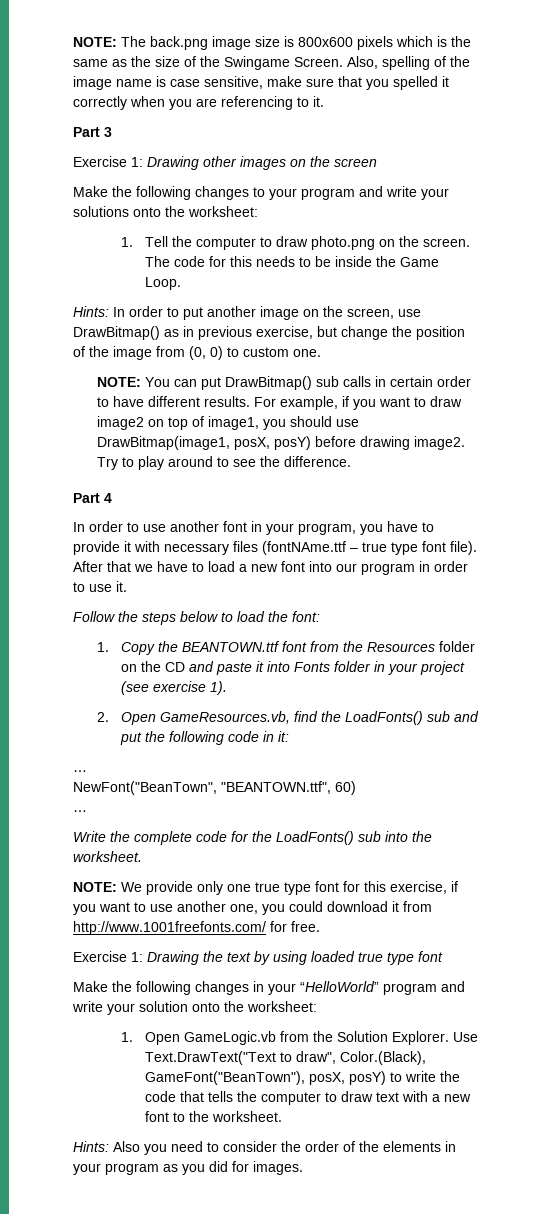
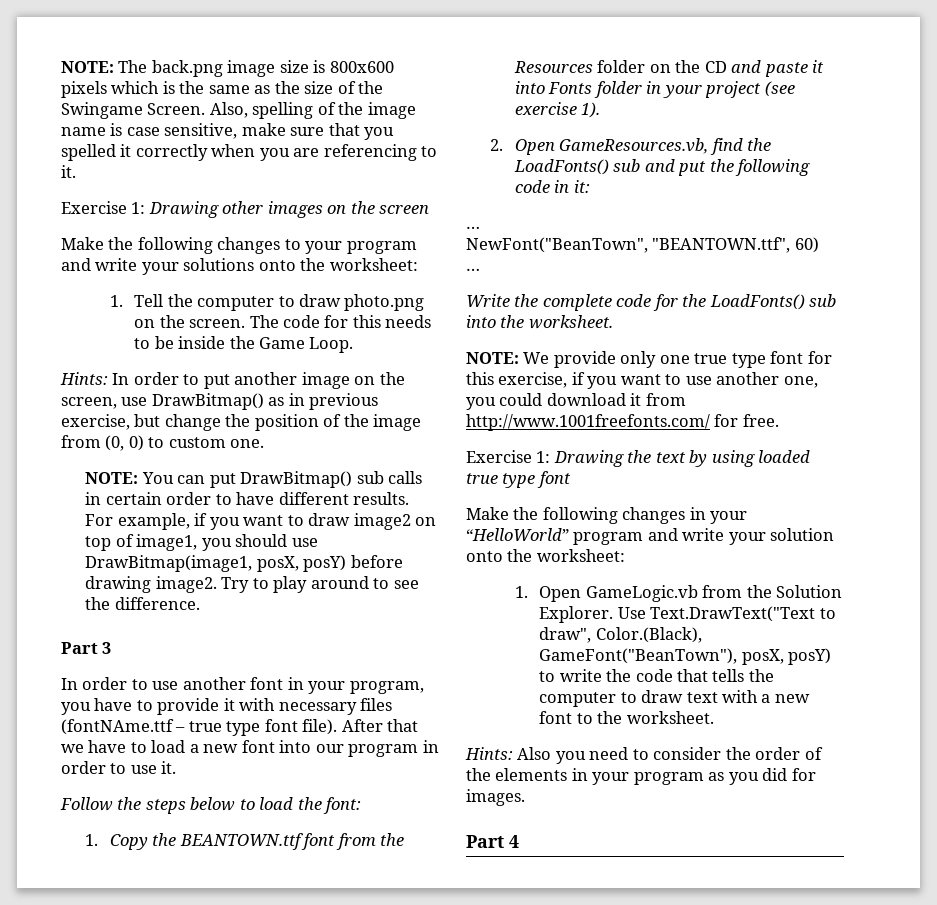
[73,127,112,137] // Part 3 -> (76, 171) none
[104,493,112,503] 4 -> [102,642,112,654] 3
(303, 1168) none -> [466,835,519,848] // Part 4

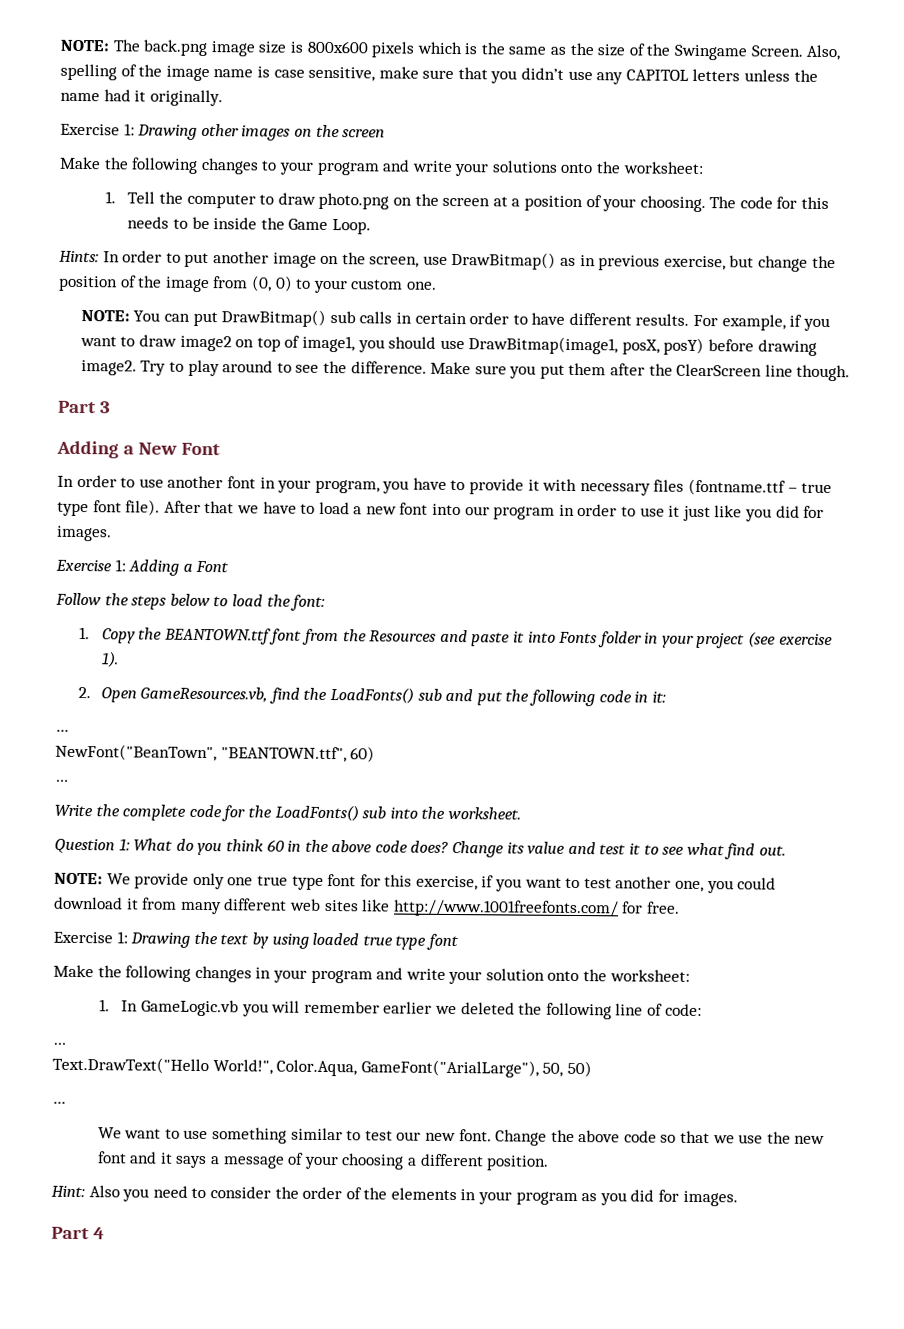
[61,144,438,161] [61,165,76,178] spelled it correctly when you are referencing to it. -> [521,67,818,85] [60,89,223,107] didn’t use any CAPITOL letters unless the name had it originally.
[189,319,246,328] screen. -> [442,195,706,213] screen at a position of your choosing.
(165, 442) none -> [312,279,348,294] your
[61,642,112,654] // Part 3 -> [430,361,851,382] [58,400,111,414] [56,440,220,459] Make sure you put them after the ClearScreen line though. // Part 3 // Adding a New Font
[61,719,174,735] (fontNAme.ttf -> [688,478,787,496] (fontname.ttf
[161,761,177,774] it. -> [668,505,825,522] [56,525,112,542] [55,559,230,576] it just like you did for images. // Exercise 1: Adding a Font
[597,60,727,73] folder on the CD -> (437, 636) none
(613, 322) none -> [54,838,786,860] // Question 1: What do you think 60 in the above code does? Change its value and test it to see what find out.
[685,376,712,385] use -> [583,878,612,889] test
(686, 399) none -> [179,898,391,915] many different web sites like
[466,528,569,541] “HelloWorld” -> (307, 976) none
[539,585,842,602] [539,606,836,623] [539,627,702,643] [539,648,832,665] [539,669,774,682] [539,690,810,707] [539,711,714,724] [465,747,513,760] Open GameLogic.vb from the Solution Explorer. Use Text.DrawText("Text to draw", Color.(Black), GameFont("BeanTown"), posX, posY) to write the code that tells the computer to draw text with a new font to the worksheet. // Hints: -> [121,999,702,1020] [52,1042,66,1045] [52,1056,592,1078] [52,1101,66,1104] [97,1127,826,1146] [96,1151,550,1171] [51,1185,85,1198] In GameLogic.vb you will remember earlier we deleted the following line of code: // … // Text.DrawText("Hello World!", Color.Aqua, GameFont("ArialLarge"), 50, 50) // … // We want to use something similar to test our new font. Change the above code so that we use the new font and it says a message of your choosing a different position. // Hint:

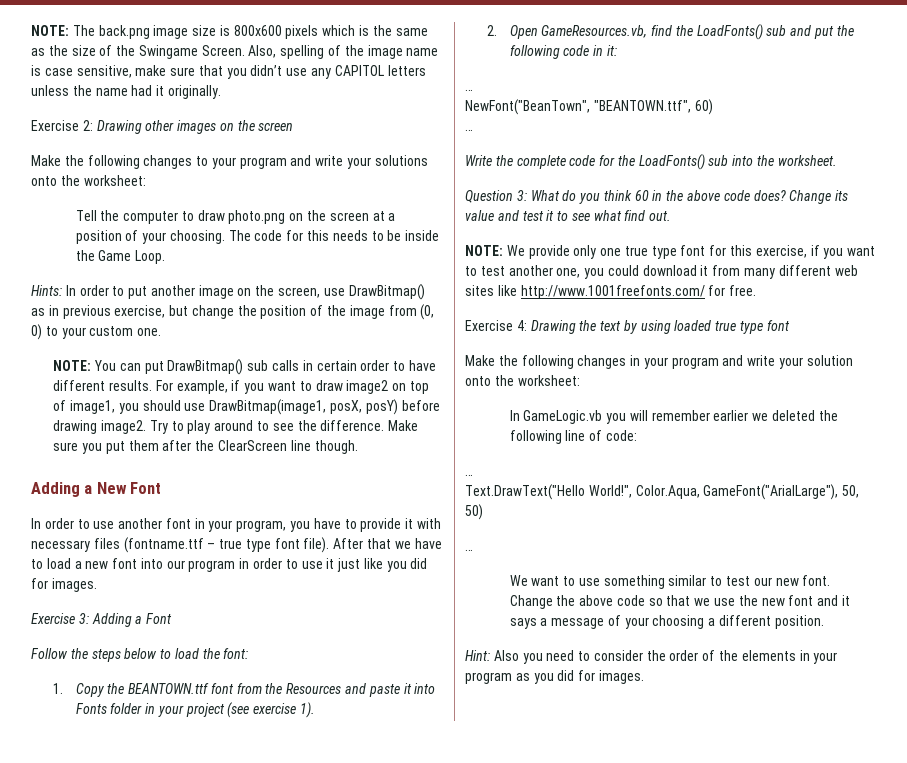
[123,123,135,136] 1: -> [82,120,93,131] 2:
[104,191,116,204] 1. -> (146, 180) none
[58,400,111,414] // Part 3 -> (358, 447) none
[114,559,126,572] 1: -> [78,613,89,624] 3:
[118,838,130,851] 1: -> [516,190,527,201] 3:
[116,931,128,944] 1: -> [516,320,527,331] 4:
[98,999,110,1012] 1. -> (580, 380) none
[51,1226,105,1240] // Part 4 -> (644, 677) none

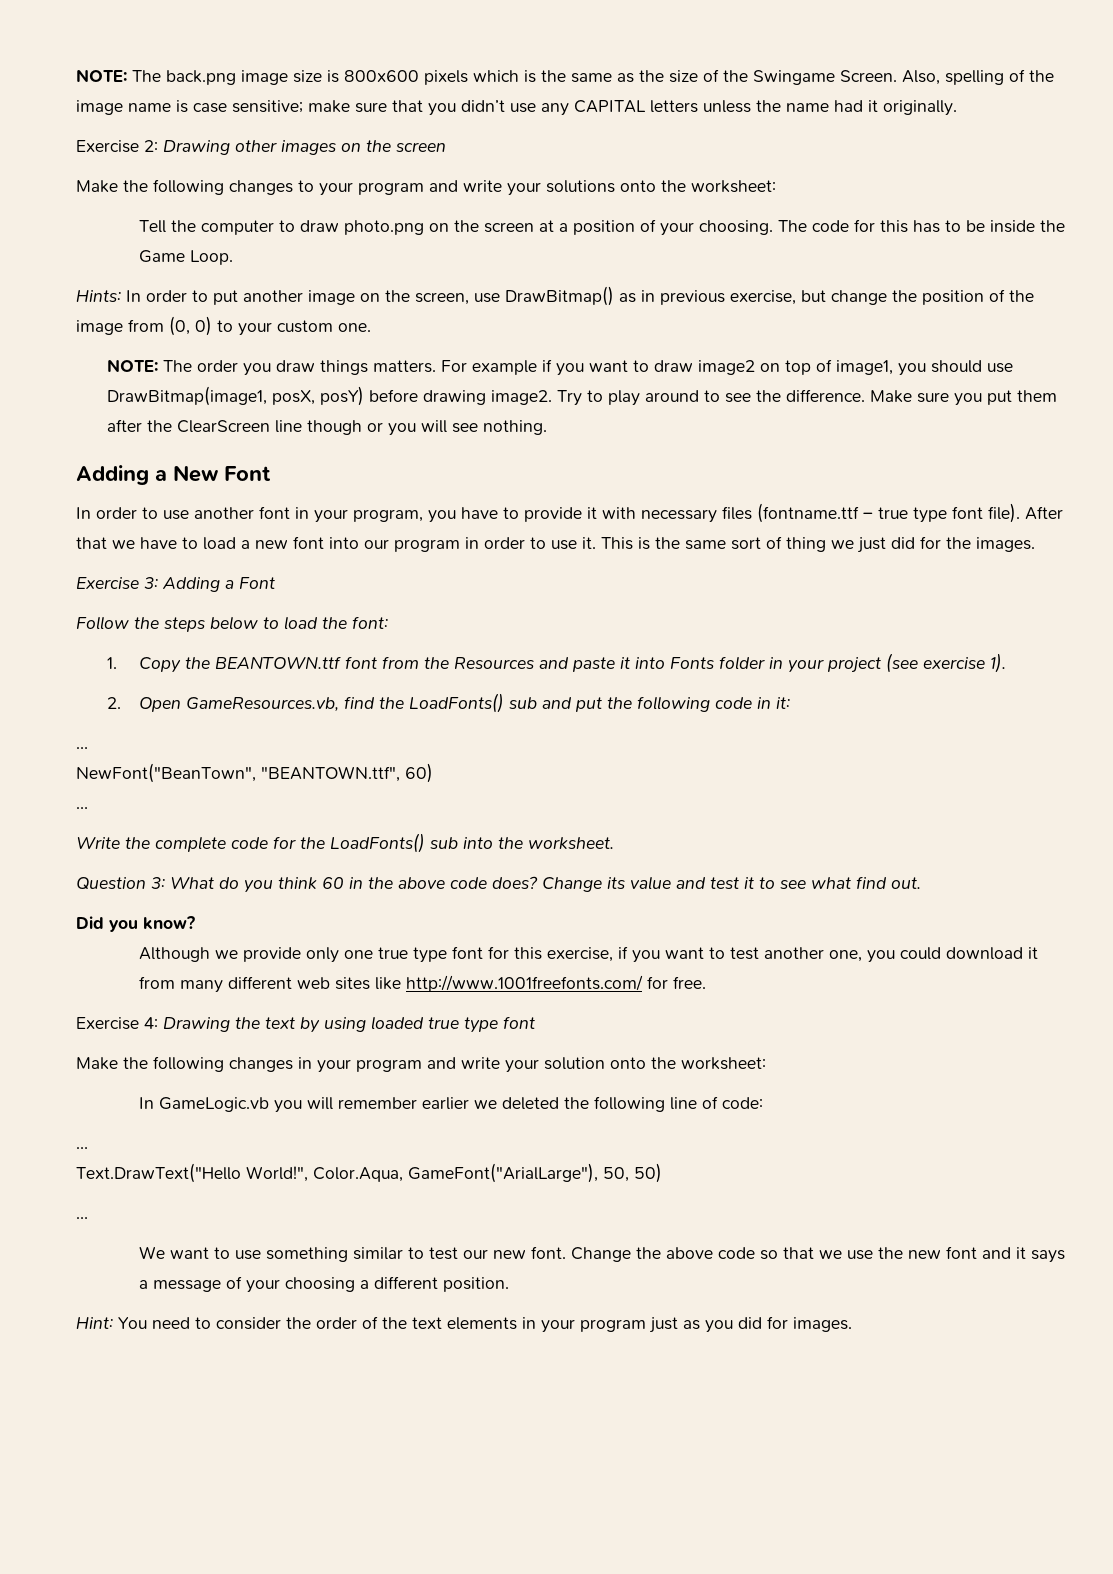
[76,65,132,78] sensitive, -> [232,100,303,113] sensitive;
[334,65,384,76] CAPITOL -> [574,100,646,113] CAPITAL
[332,230,368,241] needs -> [912,220,940,233] has
[94,359,436,375] [53,380,228,394] You can put DrawBitmap() sub calls in certain order to have different results. For example, -> [163,360,538,376] The order you draw things matters. For example
[314,440,358,454] though. -> [307,420,548,436] though or you will see nothing.
[326,558,428,572] [31,578,48,589] it just like you did for -> [582,536,971,553] it. This is the same sort of thing we just did for the
[465,245,525,256] NOTE: We -> [76,916,195,932] [138,947,238,962] Did you know? // Although we
[493,650,543,664] Also you -> [118,1317,147,1329] You
(739, 655) none -> [412,1317,442,1329] text
(512, 678) none -> [649,1317,678,1333] just

